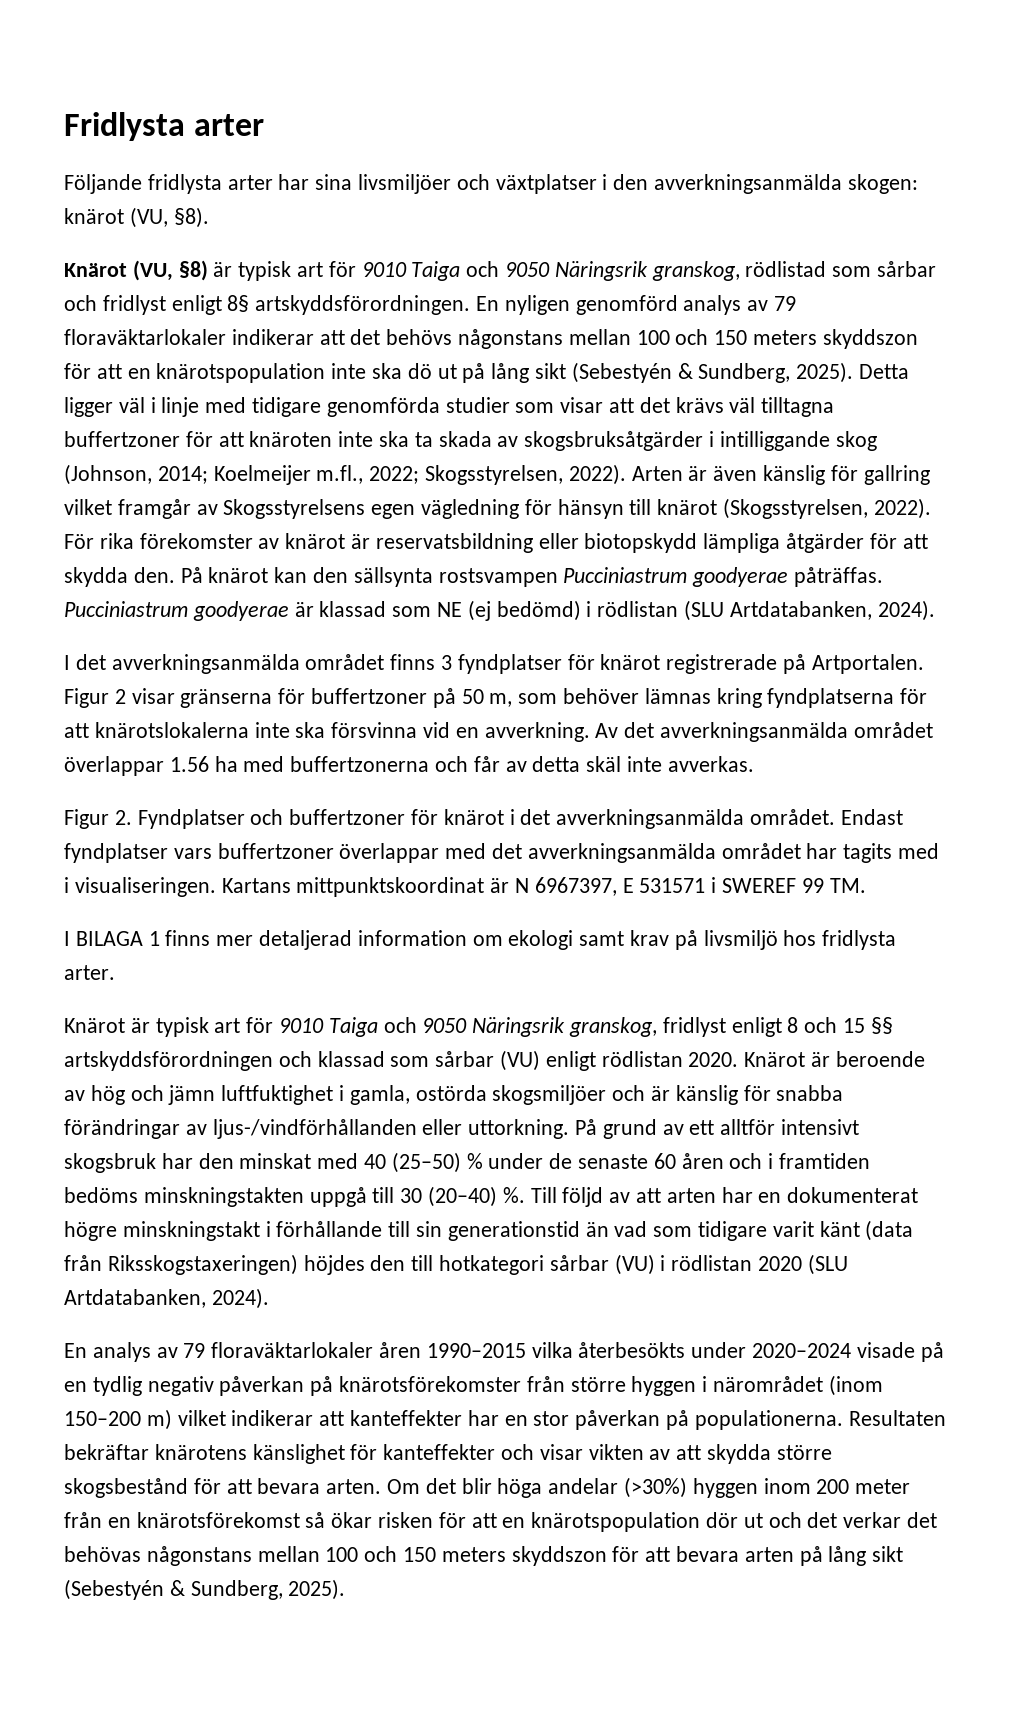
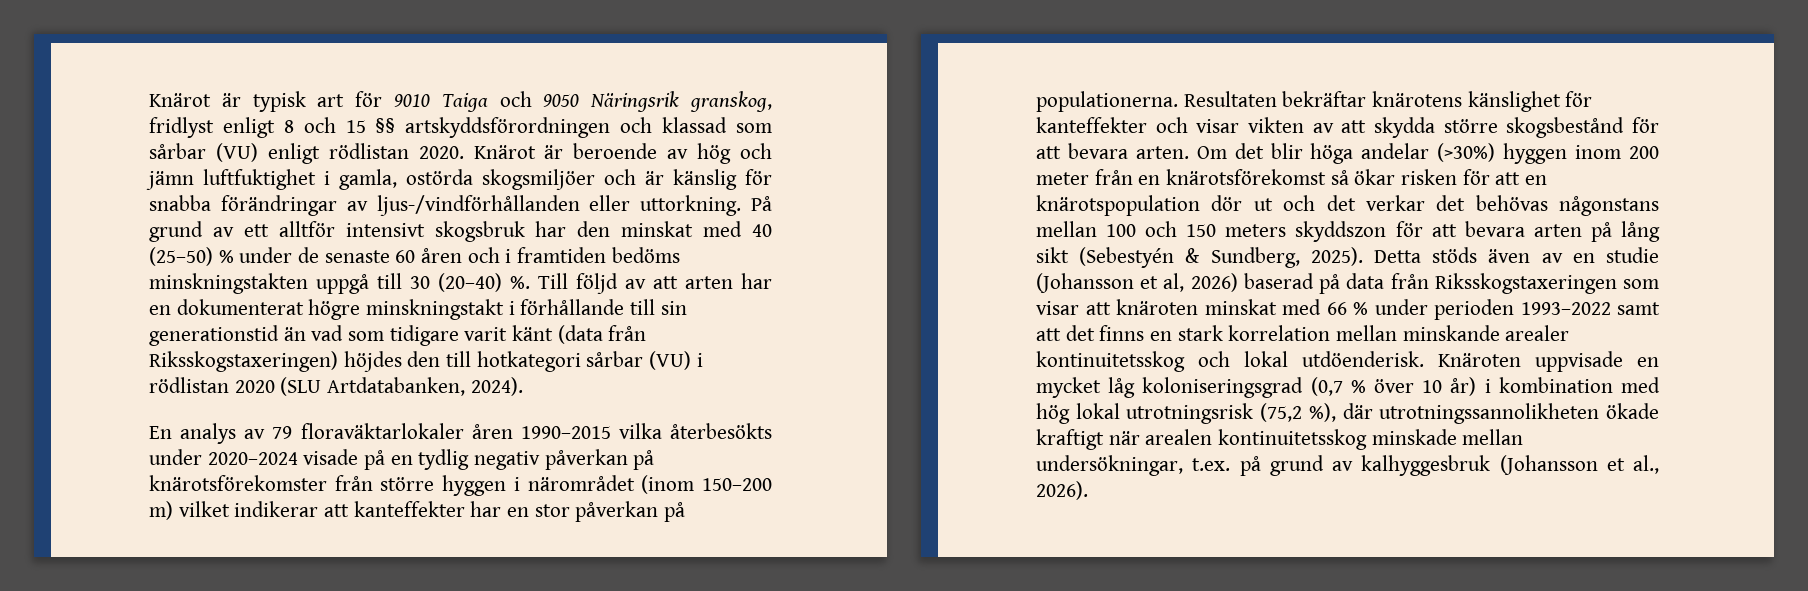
[64,112,265,141] [64,174,918,194] [64,207,209,228] [64,260,937,281] [64,295,797,315] [64,329,918,349] [64,362,910,383] [64,397,835,417] [64,431,877,451] [64,464,930,485] [64,498,931,519] [64,533,928,553] [64,567,884,587] [64,600,935,621] [64,654,924,674] [64,688,928,708] [64,722,933,742] [64,756,754,776] [64,809,903,829] [64,843,940,863] [64,877,866,897] [64,930,897,950] [64,965,115,980] Fridlysta arter // Följande fridlysta arter har sina livsmiljöer och växtplatser i den avverkningsanmälda skogen: knärot (VU, §8). // Knärot (VU, §8) är typisk art för 9010 Taiga och 9050 Näringsrik granskog, rödlistad som sårbar och fridlyst enligt 8§ artskyddsförordningen. En nyligen genomförd analys av 79 floraväktarlokaler indikerar att det behövs någonstans mellan 100 och 150 meters skyddszon för att en knärotspopulation inte ska dö ut på lång sikt (Sebestyén & Sundberg, 2025). Detta ligger väl i linje med tidigare genomförda studier som visar att det krävs väl tilltagna buffertzoner för att knäroten inte ska ta skada av skogsbruksåtgärder i intilliggande skog (Johnson, 2014; Koelmeijer m.fl., 2022; Skogsstyrelsen, 2022). Arten är även känslig för gallring vilket framgår av Skogsstyrelsens egen vägledning för hänsyn till knärot (Skogsstyrelsen, 2022). För rika förekomster av knärot är reservatsbildning eller biotopskydd lämpliga åtgärder för att skydda den. På knärot kan den sällsynta rostsvampen Pucciniastrum goodyerae påträffas. Pucciniastrum goodyerae är klassad som NE (ej bedömd) i rödlistan (SLU Artdatabanken, 2024). // I det avverkningsanmälda området finns 3 fyndplatser för knärot registrerade på Artportalen. Figur 2 visar gränserna för buffertzoner på 50 m, som behöver lämnas kring fyndplatserna för att knärotslokalerna inte ska försvinna vid en avverkning. Av det avverkningsanmälda området överlappar 1.56 ha med buffertzonerna och får av detta skäl inte avverkas. // Figur 2. Fyndplatser och buffertzoner för knärot i det avverkningsanmälda området. Endast fyndplatser vars buffertzoner överlappar med det avverkningsanmälda området har tagits med i visualiseringen. Kartans mittpunktskoordinat är N 6967397, E 531571 i SWEREF 99 TM. // I BILAGA 1 finns mer detaljerad information om ekologi samt krav på livsmiljö hos fridlysta arter. // -> (149, 100) none
(346, 1589) none -> [1374,247,1659,263] [1036,273,1659,294] [1036,299,1660,320] [1036,325,1570,341] [1036,351,1659,372] [1036,377,1660,398] [1036,403,1659,424] [1036,429,1524,450] [1036,455,1659,476] [1036,481,1088,500] Detta stöds även av en studie (Johansson et al, 2026) baserad på data från Riksskogstaxeringen som visar att knäroten minskat med 66 % under perioden 1993–2022 samt att det finns en stark korrelation mellan minskande arealer kontinuitetsskog och lokal utdöenderisk. Knäroten uppvisade en mycket låg koloniseringsgrad (0,7 % över 10 år) i kombination med hög lokal utrotningsrisk (75,2 %), där utrotningssannolikheten ökade kraftigt när arealen kontinuitetsskog minskade mellan undersökningar, t.ex. på grund av kalhyggesbruk (Johansson et al., 2026).

